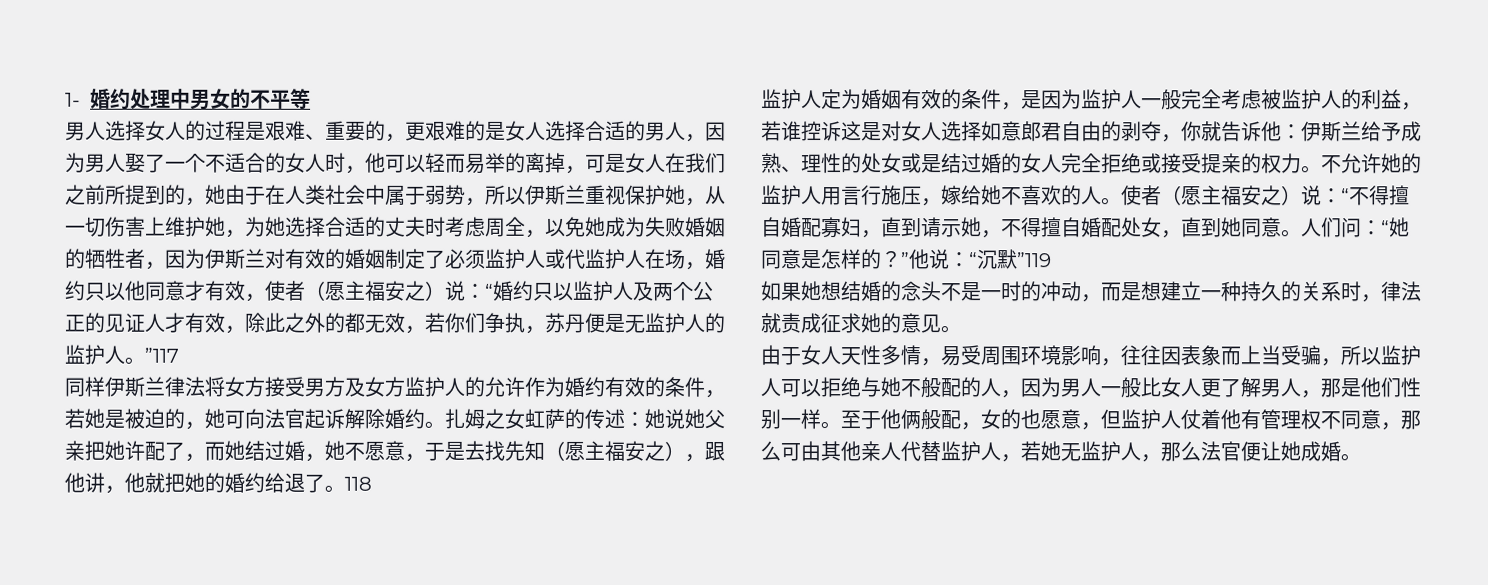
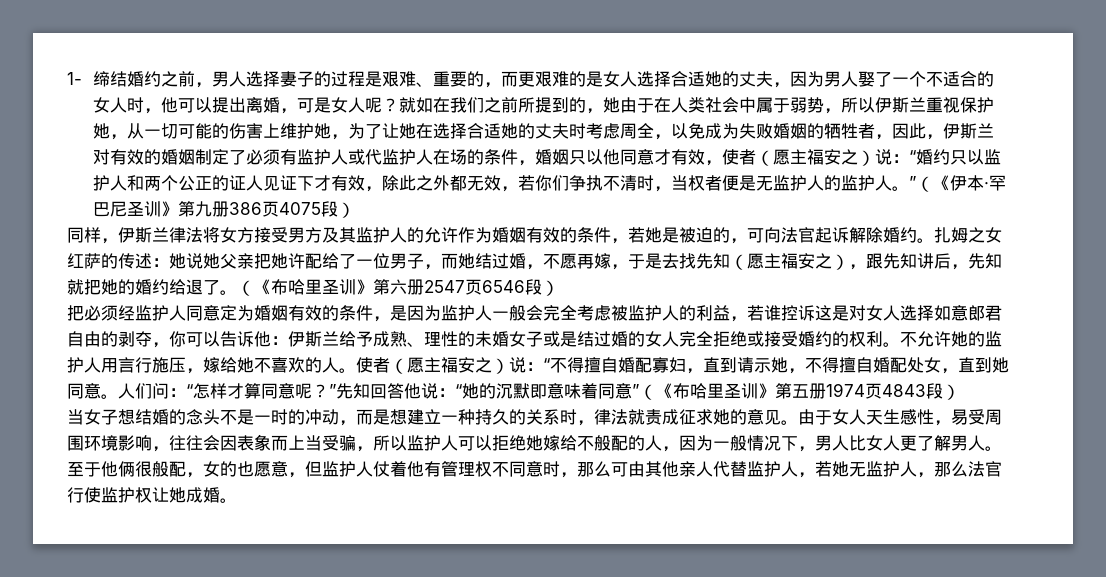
[90,88,311,110] 婚约处理中男女的不平等 // -> [93,71,213,88] 缔结婚约之前，
[145,120,186,141] 女人 -> [280,71,315,87] 妻子
(406, 137) none -> [501,71,519,87] 而
[625,120,686,141] 的男人 -> [705,71,774,87] 她的丈夫
[425,152,566,174] 轻而易举的离掉 -> [212,97,281,113] 提出离婚
(666, 162) none -> [365,97,434,113] 呢？就如
(106, 226) none -> [178,123,230,139] 可能的
[265,216,366,237] 她选择合适 -> [365,123,519,139] 了让她在选择合适她
[585,216,606,237] 她 -> (706, 131) none
[185,248,206,269] 为 -> [909,123,944,140] 此，
(486, 258) none -> [280,149,298,165] 有
[685,248,726,270] [64,280,86,301] ，婚约 -> [467,149,570,166] 的条件，婚姻
[632,281,654,301] 及 -> [127,175,145,191] 和
[104,312,165,333] 见证人 -> [229,175,315,191] 证人见证下
[324,312,345,333] 的 -> (451, 183) none
[524,312,585,334] ，苏丹 -> [603,175,723,192] 不清时，当权者
[144,347,179,363] ”117 -> [909,175,1007,192] [93,201,356,218] ”（《伊本·罕巴尼圣训》第九册386页4075段）
(105, 386) none -> [101,238,118,244] ，
[364,376,405,397] 女方 -> [339,227,356,243] 其
[584,376,605,397] 约 -> [509,227,526,243] 姻
[204,408,225,429] 她 -> (747, 241) none
[524,408,545,428] 虹 -> [67,253,84,268] 红
[164,441,185,461] 了 -> [322,253,424,269] 给了一位男子
[324,440,405,461] 她不愿意 -> [543,253,611,269] 不愿再嫁
[64,472,145,494] 他讲，他 -> [883,253,1002,270] 先知讲后，先知
[344,476,372,491] [761,89,822,110] 118 // 监护人 -> [237,279,559,296] [67,305,220,321] （《布哈里圣训》第六册2547页6546段） // 把必须经监护人同意
(1182, 99) none -> [526,305,543,321] 会
[1201,121,1222,142] 就 -> [186,331,220,347] 可以
[861,153,902,174] 处女 -> [475,331,543,347] 未婚女子
[1201,153,1302,174] 提亲的权力 -> [798,331,883,347] 婚约的权利
[1389,217,1410,238] [761,249,1052,270] [760,281,822,302] 她同意是怎样的？”他说：“沉默”119 // 如果她 -> [193,383,960,400] [67,409,118,425] 怎样才算同意呢？”先知回答他说：“她的沉默即意味着同意”（《布哈里圣训》第五册1974页4843段） // 当女子
(961, 329) // -> (798, 422) none
[860,345,921,366] 性多情 -> [883,409,934,425] 生感性
(1161, 355) none -> [203,435,220,451] 会
[860,377,901,398] 与她 -> [526,435,577,451] 她嫁给
[1060,377,1421,399] [760,409,821,430] 男人一般比女人更了解男人，那是他们性别一样 -> [713,435,985,452] 一般情况下，男人比女人更了解男人
(921, 419) none -> [135,461,152,477] 很
(1381, 419) none -> [543,461,560,477] 时
[1240,441,1261,462] 便 -> [67,487,152,503] 行使监护权

